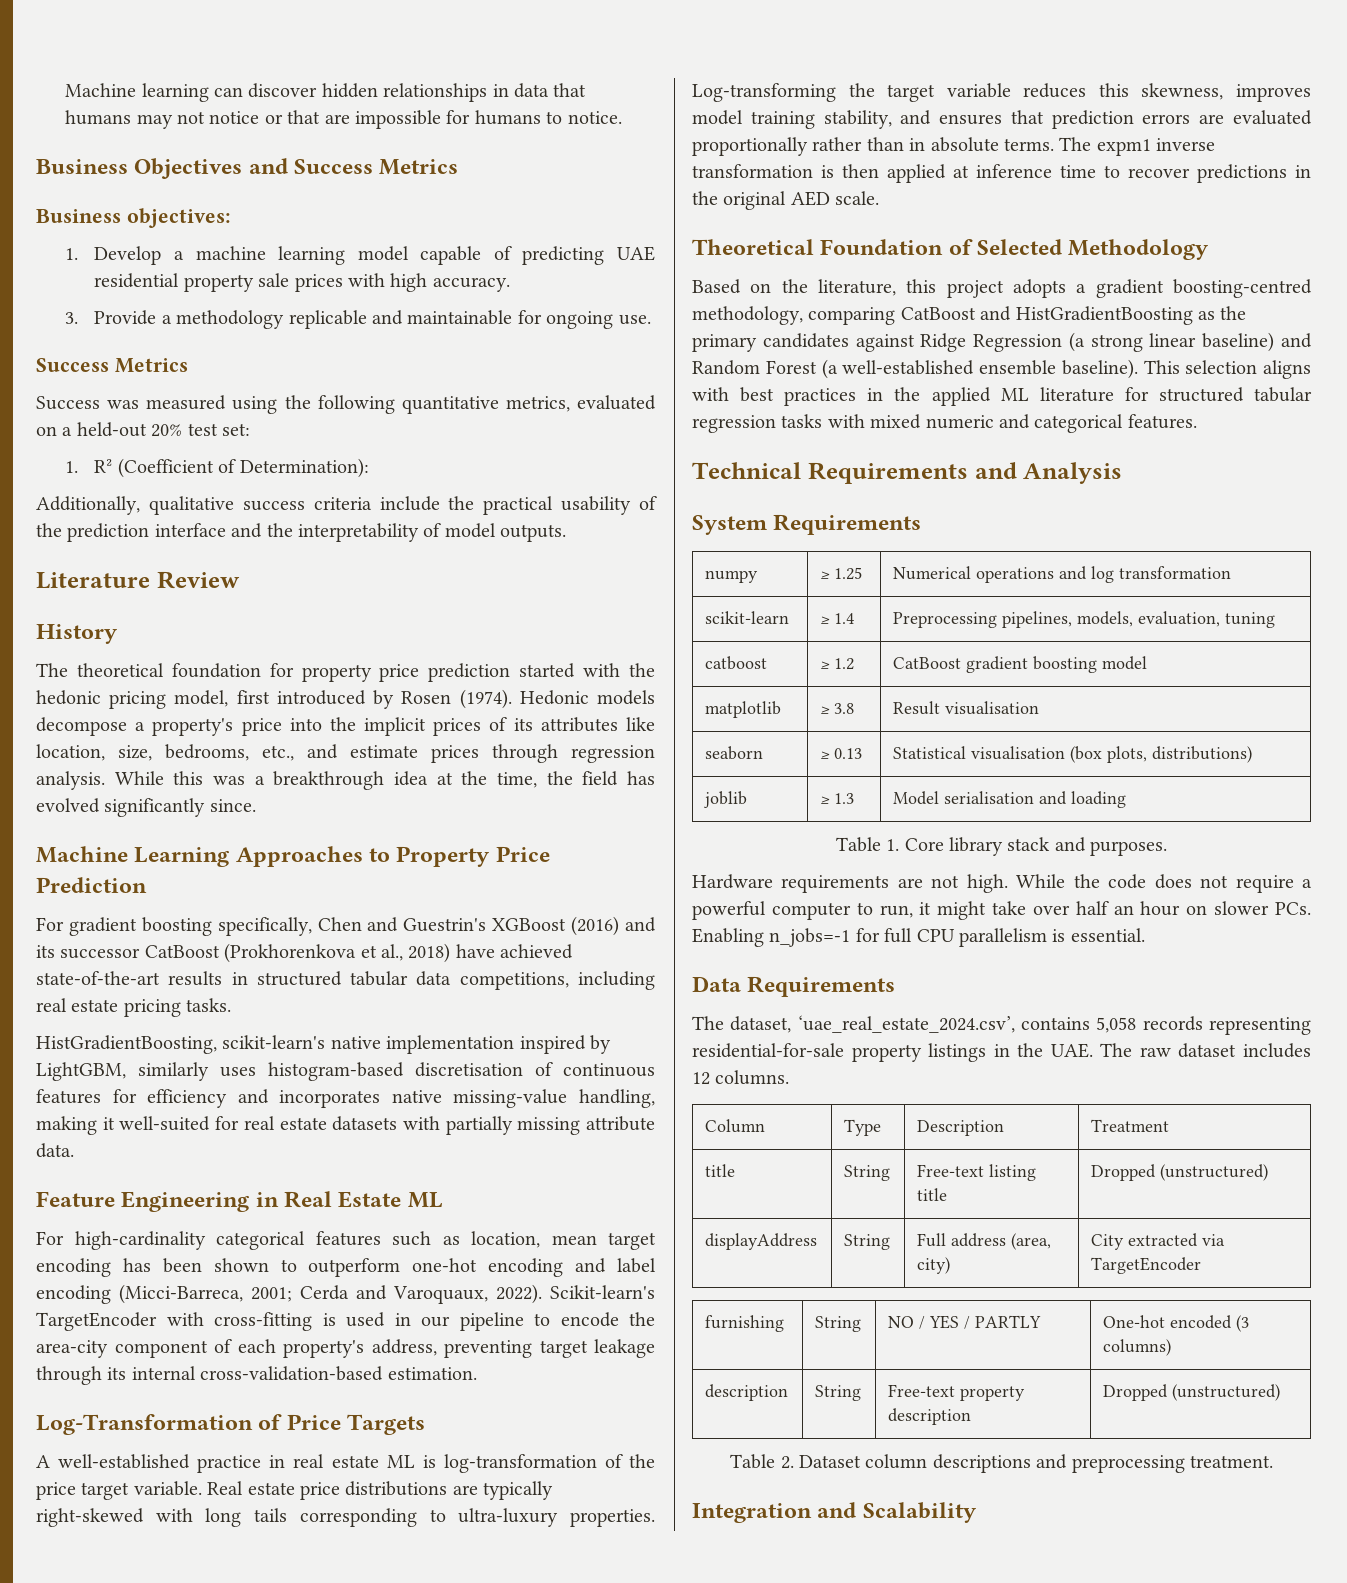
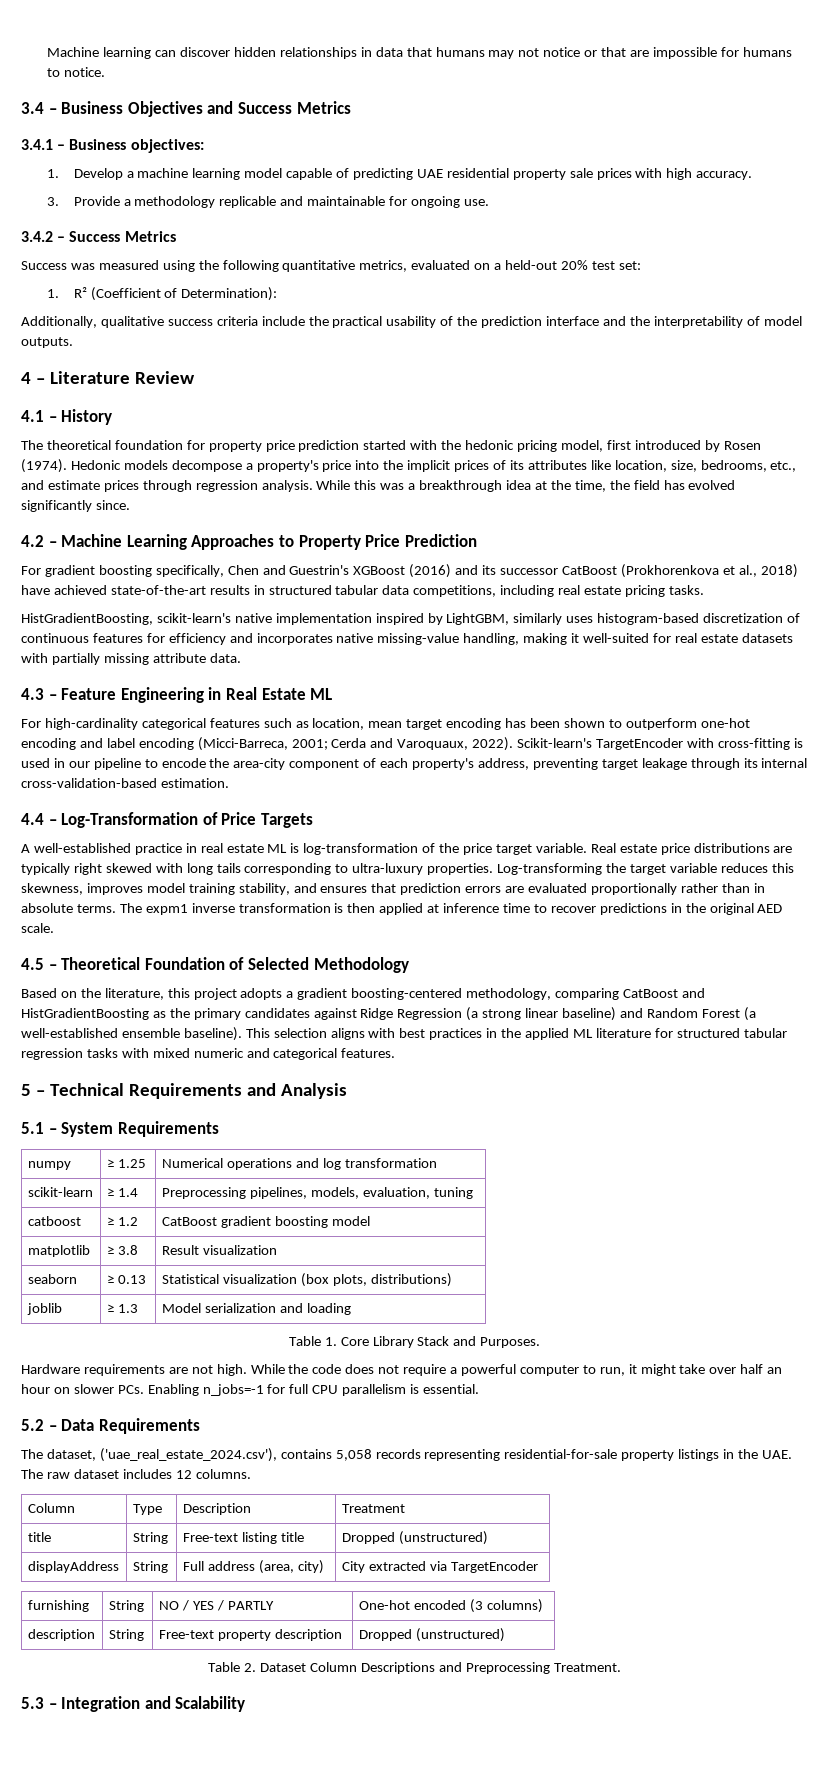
(622, 117) none -> [21,102,57,114] 3.4 –
(459, 167) none -> [21,139,66,150] 3.4.1 –
(651, 320) none -> [21,231,66,242] 3.4.2 –
(567, 533) none -> [21,372,45,384] 4 –
(240, 580) none -> [21,410,57,422] 4.1 –
(256, 805) none -> [21,535,57,547] 4.2 –
[415,1062,523,1077] discretisation -> [703,613,784,623] discretization
(74, 1150) none -> [21,688,57,700] 4.3 –
(477, 1373) none -> [21,813,57,825] 4.4 –
[36,1508,144,1527] right-skewed -> [73,863,152,875] right skewed
(880, 198) none -> [21,958,57,970] 4.5 –
[1173,279,1312,298] boosting-centred -> [351,988,463,1000] boosting-centered
(1197, 421) none -> [21,1084,45,1096] 5 –
(1123, 473) none -> [21,1122,57,1134] 5.1 –
[945,701,1040,715] visualisation -> [202,1245,277,1255] visualization
[971,746,1066,760] visualisation -> [222,1274,297,1284] visualization
[944,791,1035,804] serialisation -> [204,1303,276,1313] serialization
[949,837,1168,856] library stack and purposes. -> [372,1336,541,1348] Library Stack and Purposes.
(1145, 935) none -> [21,1419,57,1431] 5.2 –
[797,1015,1015,1033] ‘uae_real_estate_2024.csv’, -> [99,1448,277,1462] ('uae_real_estate_2024.csv'),
[865,1454,1273,1473] column descriptions and preprocessing treatment. // -> [310,1662,621,1674] [21,1697,57,1709] Column Descriptions and Preprocessing Treatment. // 5.3 –

